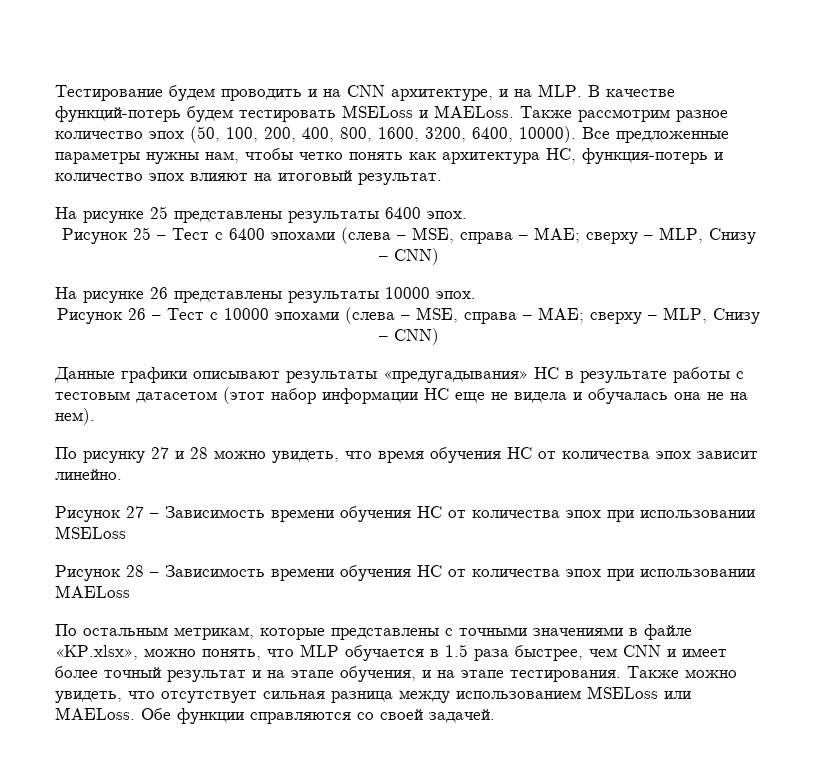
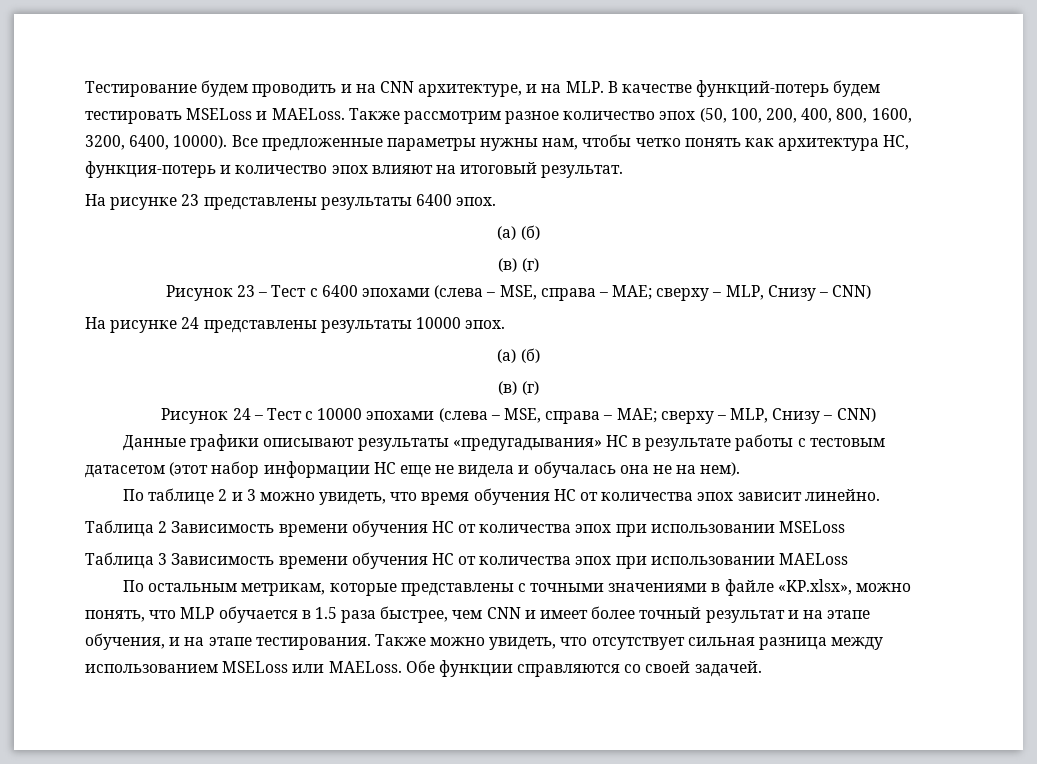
[150,206,168,219] 25 -> [181,194,200,206] 23
[61,227,151,244] // Рисунок 25 -> [497,225,540,240] [498,258,539,272] [165,285,256,301] // (а) (б) // (в) (г) // Рисунок 23
[150,287,168,299] 26 -> [181,317,200,329] 24
[57,308,146,324] // Рисунок 26 -> [497,348,540,363] [498,381,539,395] [161,408,251,424] // (а) (б) // (в) (г) // Рисунок 24
[83,447,208,463] рисунку 27 и 28 -> [148,488,256,505] таблице 2 и 3
[55,506,159,522] Рисунок 27 – -> [85,520,168,537] Таблица 2
[55,565,159,581] Рисунок 28 – -> [85,552,168,569] Таблица 3

